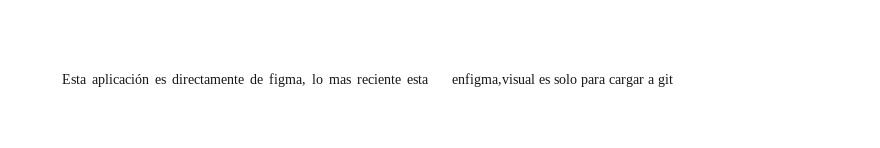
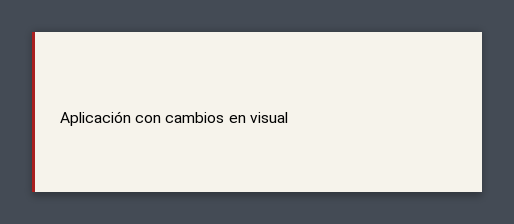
[62,73,673,87] Esta aplicación es directamente de figma, lo mas reciente esta enfigma,visual es solo para cargar a git -> [60,111,288,126] Aplicación con cambios en visual

